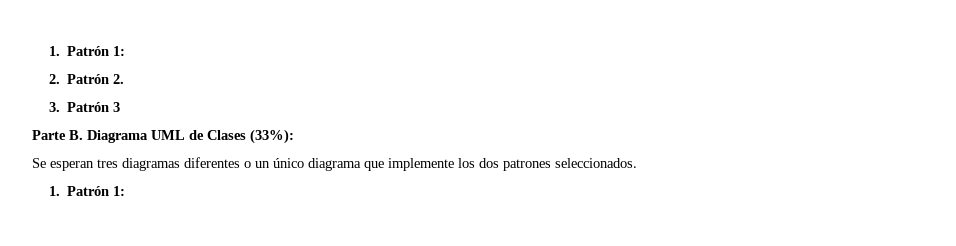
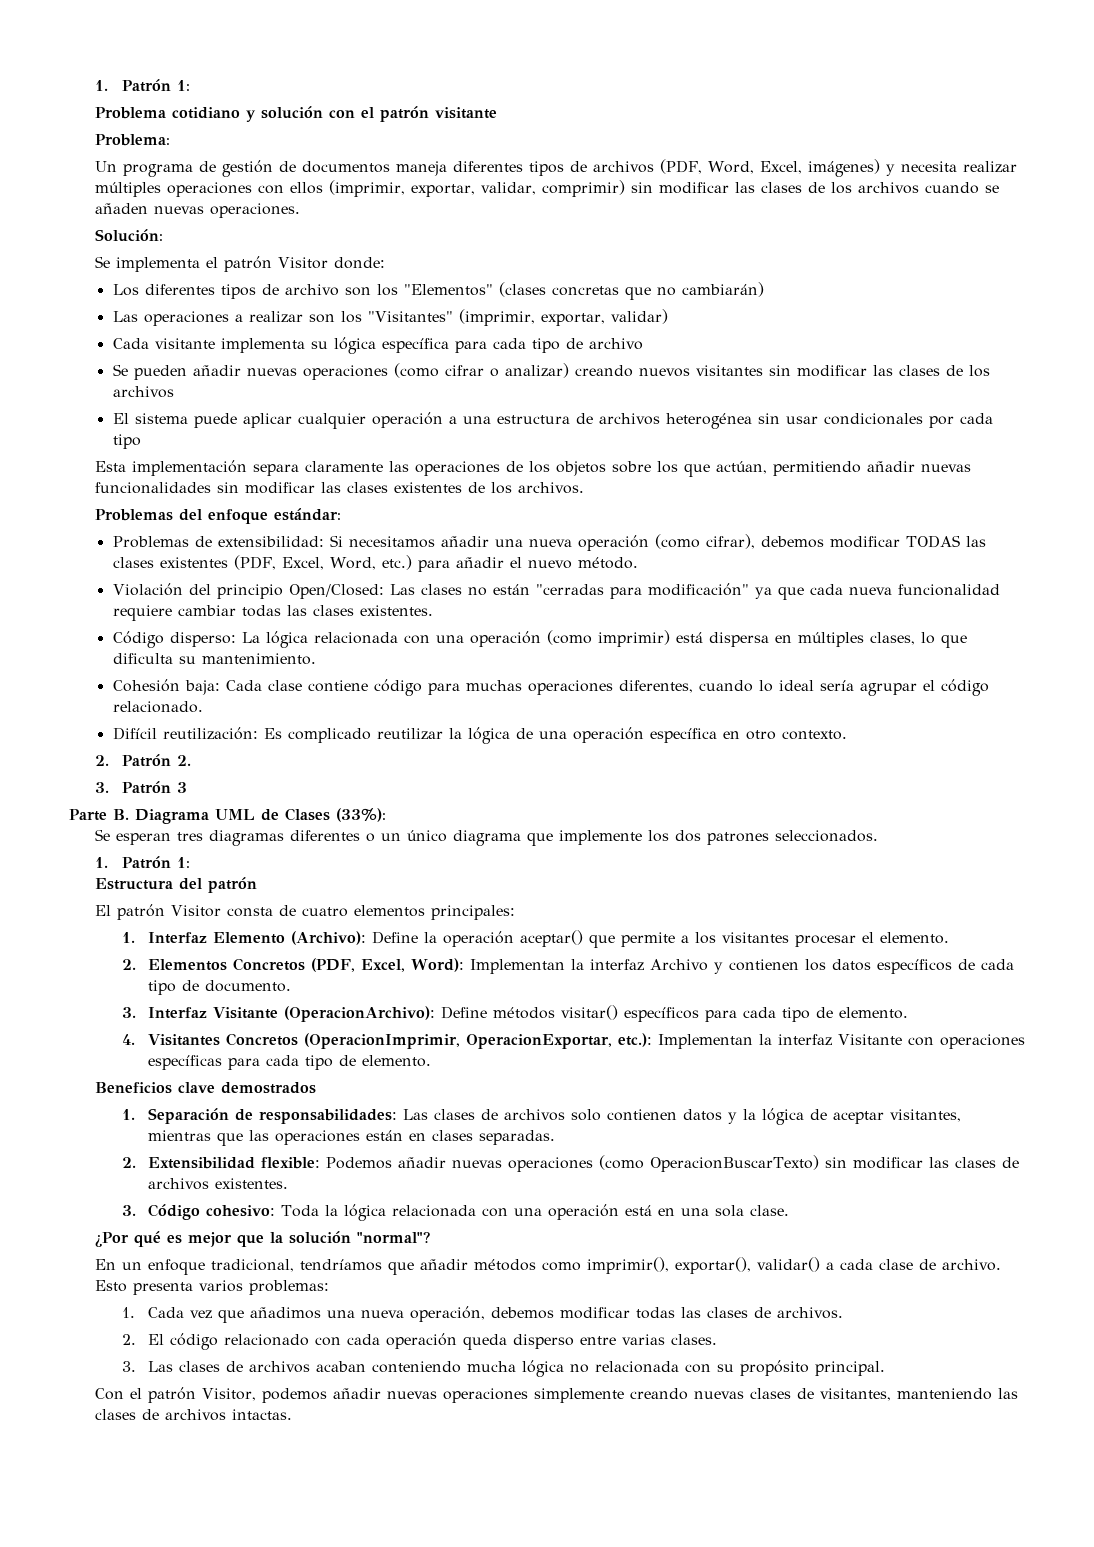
[48,46,125,56] 1. Patrón 1: -> [95,79,190,92] [95,106,498,122] [95,134,171,146] [95,159,1018,177] [95,180,1000,197] [95,203,301,218] [95,229,164,242] [95,256,386,272] [112,282,764,300] [112,309,668,326] [112,337,643,354] [112,363,990,380] [112,386,174,398] [112,412,993,429] [112,434,141,449] [95,460,972,477] [95,482,585,494] [95,508,342,524] [112,534,986,551] [112,555,638,572] [112,583,1000,600] [112,605,433,621] [112,630,967,648] [112,653,316,665] [112,679,989,696] [112,701,203,713] [112,727,847,744] 1. Patrón 1: // Problema cotidiano y solución con el patrón visitante // Problema: // Un programa de gestión de documentos maneja diferentes tipos de archivos (PDF, Word, Excel, imágenes) y necesita realizar múltiples operaciones con ellos (imprimir, exportar, validar, comprimir) sin modificar las clases de los archivos cuando se añaden nuevas operaciones. // Solución: // Se implementa el patrón Visitor donde: // Los diferentes tipos de archivo son los "Elementos" (clases concretas que no cambiarán) // Las operaciones a realizar son los "Visitantes" (imprimir, exportar, validar) // Cada visitante implementa su lógica específica para cada tipo de archivo // Se pueden añadir nuevas operaciones (como cifrar o analizar) creando nuevos visitantes sin modificar las clases de los archivos // El sistema puede aplicar cualquier operación a una estructura de archivos heterogénea sin usar condicionales por cada tipo // Esta implementación separa claramente las operaciones de los objetos sobre los que actúan, permitiendo añadir nuevas funcionalidades sin modificar las clases existentes de los archivos. // Problemas del enfoque estándar: // Problemas de extensibilidad: Si necesitamos añadir una nueva operación (como cifrar), debemos modificar TODAS las clases existentes (PDF, Excel, Word, etc.) para añadir el nuevo método. // Violación del principio Open/Closed: Las clases no están "cerradas para modificación" ya que cada nueva funcionalidad requiere cambiar todas las clases existentes. // Código disperso: La lógica relacionada con una operación (como imprimir) está dispersa en múltiples clases, lo que dificulta su mantenimiento. // Cohesión baja: Cada clase contiene código para muchas operaciones diferentes, cuando lo ideal sería agrupar el código relacionado. // Difícil reutilización: Es complicado reutilizar la lógica de una operación específica en otro contexto.
(125, 191) none -> [95,877,258,893] [95,904,516,920] [121,930,949,948] [121,958,1014,974] [147,980,291,995] [121,1005,908,1022] [121,1033,1025,1049] [147,1055,431,1070] [95,1082,317,1094] [121,1108,961,1125] [147,1130,555,1146] [121,1155,1019,1172] [147,1178,288,1190] [121,1204,789,1221] [95,1231,431,1248] [95,1257,1002,1275] [95,1280,330,1295] [121,1306,843,1323] [121,1333,717,1350] [121,1360,885,1377] [95,1387,1019,1403] [95,1409,293,1421] // Estructura del patrón // El patrón Visitor consta de cuatro elementos principales: // 1. Interfaz Elemento (Archivo): Define la operación aceptar() que permite a los visitantes procesar el elemento. // 2. Elementos Concretos (PDF, Excel, Word): Implementan la interfaz Archivo y contienen los datos específicos de cada tipo de documento. // 3. Interfaz Visitante (OperacionArchivo): Define métodos visitar() específicos para cada tipo de elemento. // 4. Visitantes Concretos (OperacionImprimir, OperacionExportar, etc.): Implementan la interfaz Visitante con operaciones específicas para cada tipo de elemento. // Beneficios clave demostrados // 1. Separación de responsabilidades: Las clases de archivos solo contienen datos y la lógica de aceptar visitantes, mientras que las operaciones están en clases separadas. // 2. Extensibilidad flexible: Podemos añadir nuevas operaciones (como OperacionBuscarTexto) sin modificar las clases de archivos existentes. // 3. Código cohesivo: Toda la lógica relacionada con una operación está en una sola clase. // ¿Por qué es mejor que la solución "normal"? // En un enfoque tradicional, tendríamos que añadir métodos como imprimir(), exportar(), validar() a cada clase de archivo. Esto presenta varios problemas: // 1. Cada vez que añadimos una nueva operación, debemos modificar todas las clases de archivos. // 2. El código relacionado con cada operación queda disperso entre varias clases. // 3. Las clases de archivos acaban conteniendo mucha lógica no relacionada con su propósito principal. // Con el patrón Visitor, podemos añadir nuevas operaciones simplemente creando nuevas clases de visitantes, manteniendo las clases de archivos intactas.

